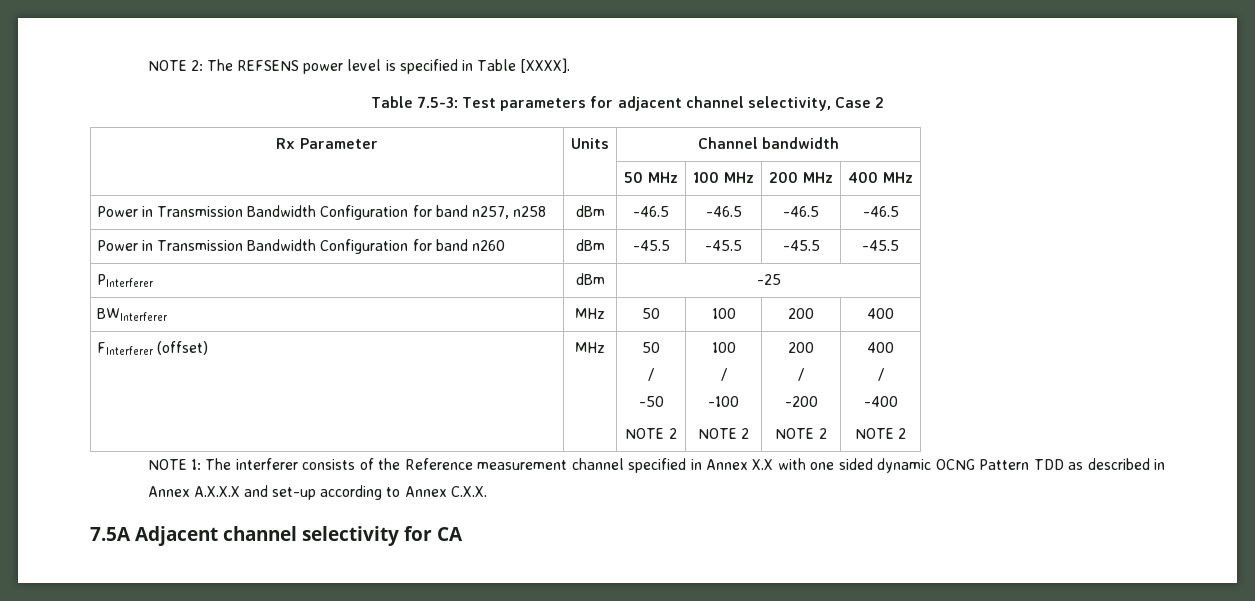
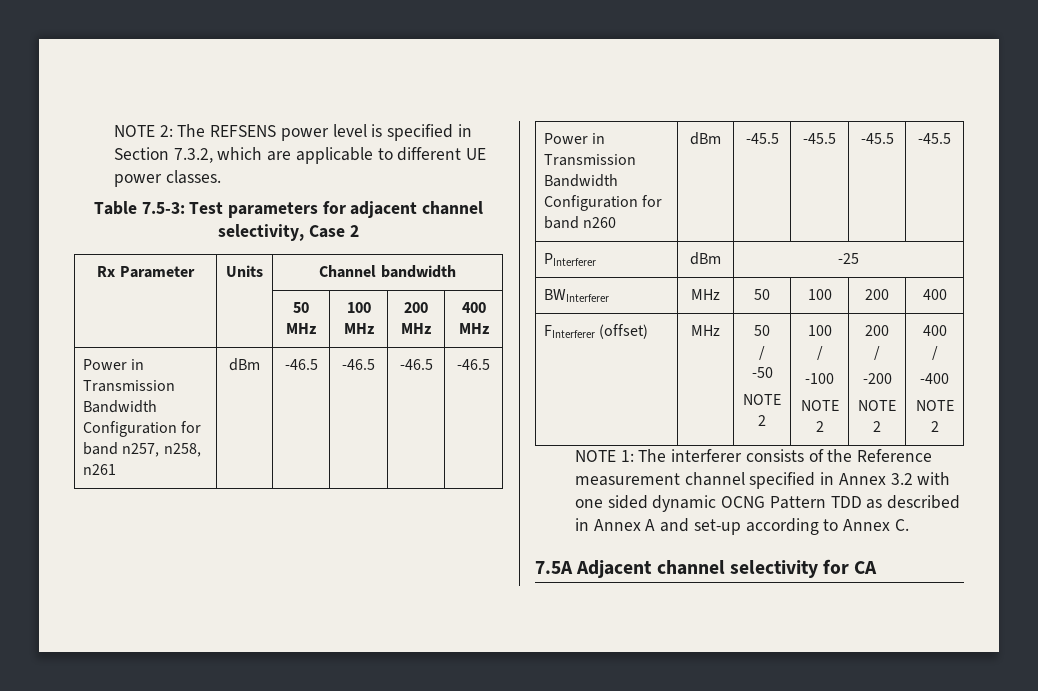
[477,58,571,73] Table [XXXX]. -> [113,147,486,164] [113,170,221,187] Section 7.3.2, which are applicable to different UE power classes.
[513,206,547,217] n258 -> [163,443,201,457] [82,464,116,475] n258, n261
[752,459,774,470] X.X -> [890,473,913,485] 3.2
[193,486,240,497] A.X.X.X -> [645,519,656,531] A
[450,486,487,497] C.X.X. -> [894,519,909,531] C.

